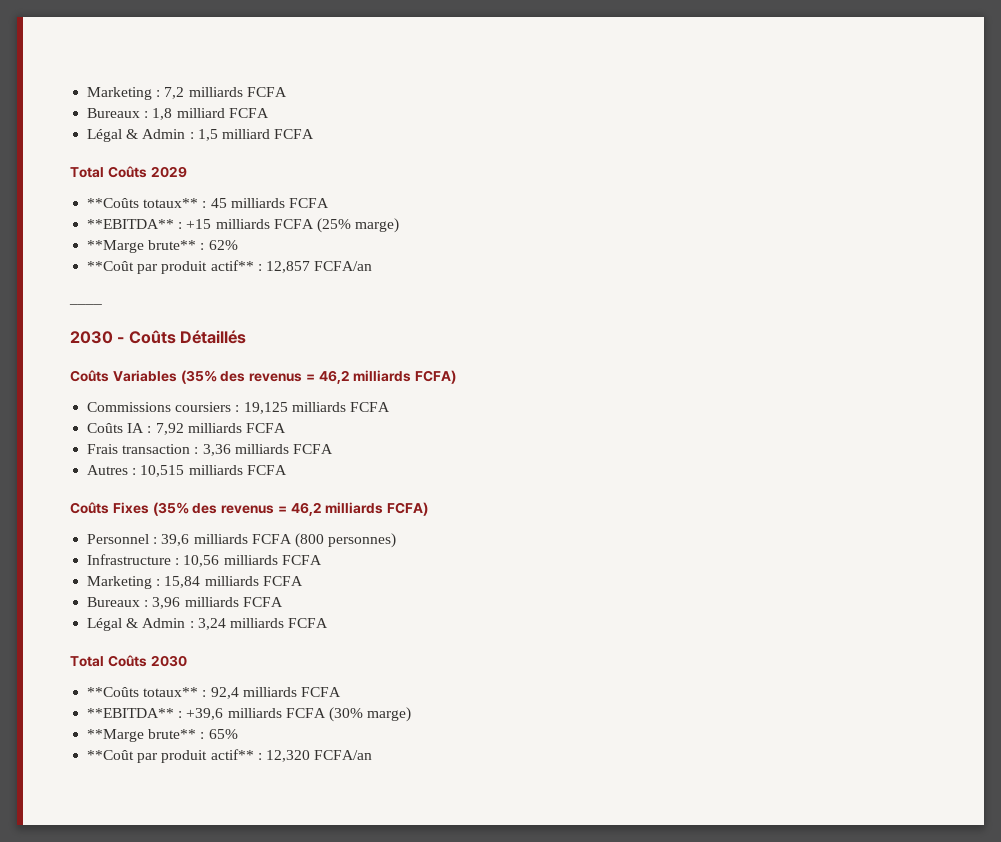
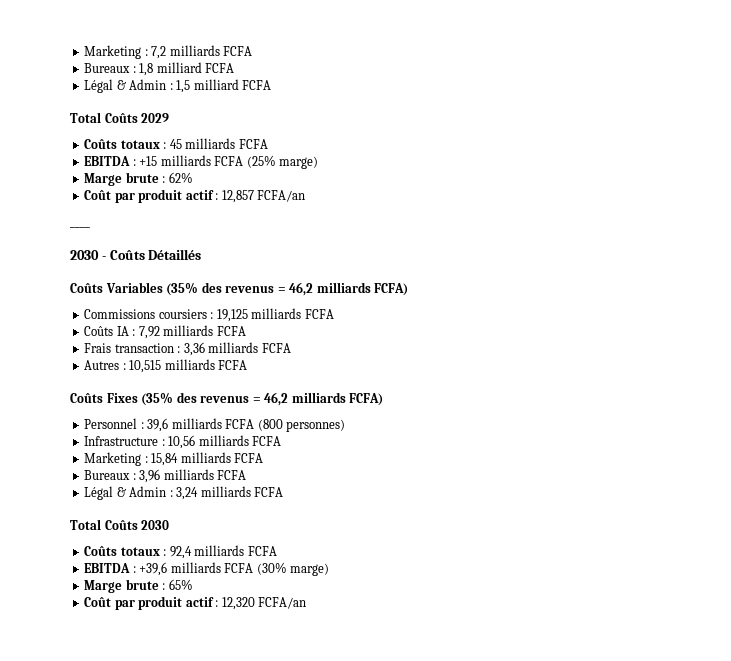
[87,198,199,208] **Coûts totaux** -> [84,139,160,149] Coûts totaux
[87,219,175,229] **EBITDA** -> [84,156,131,166] EBITDA
[87,240,197,253] **Marge brute** -> [84,172,159,186] Marge brute
[87,260,254,274] **Coût par produit actif** -> [84,189,214,203] Coût par produit actif
[87,687,199,697] **Coûts totaux** -> [84,546,160,556] Coûts totaux
[87,708,175,718] **EBITDA** -> [84,563,131,573] EBITDA
[87,729,197,742] **Marge brute** -> [84,579,159,593] Marge brute
[87,749,254,763] **Coût par produit actif** -> [84,596,214,610] Coût par produit actif

